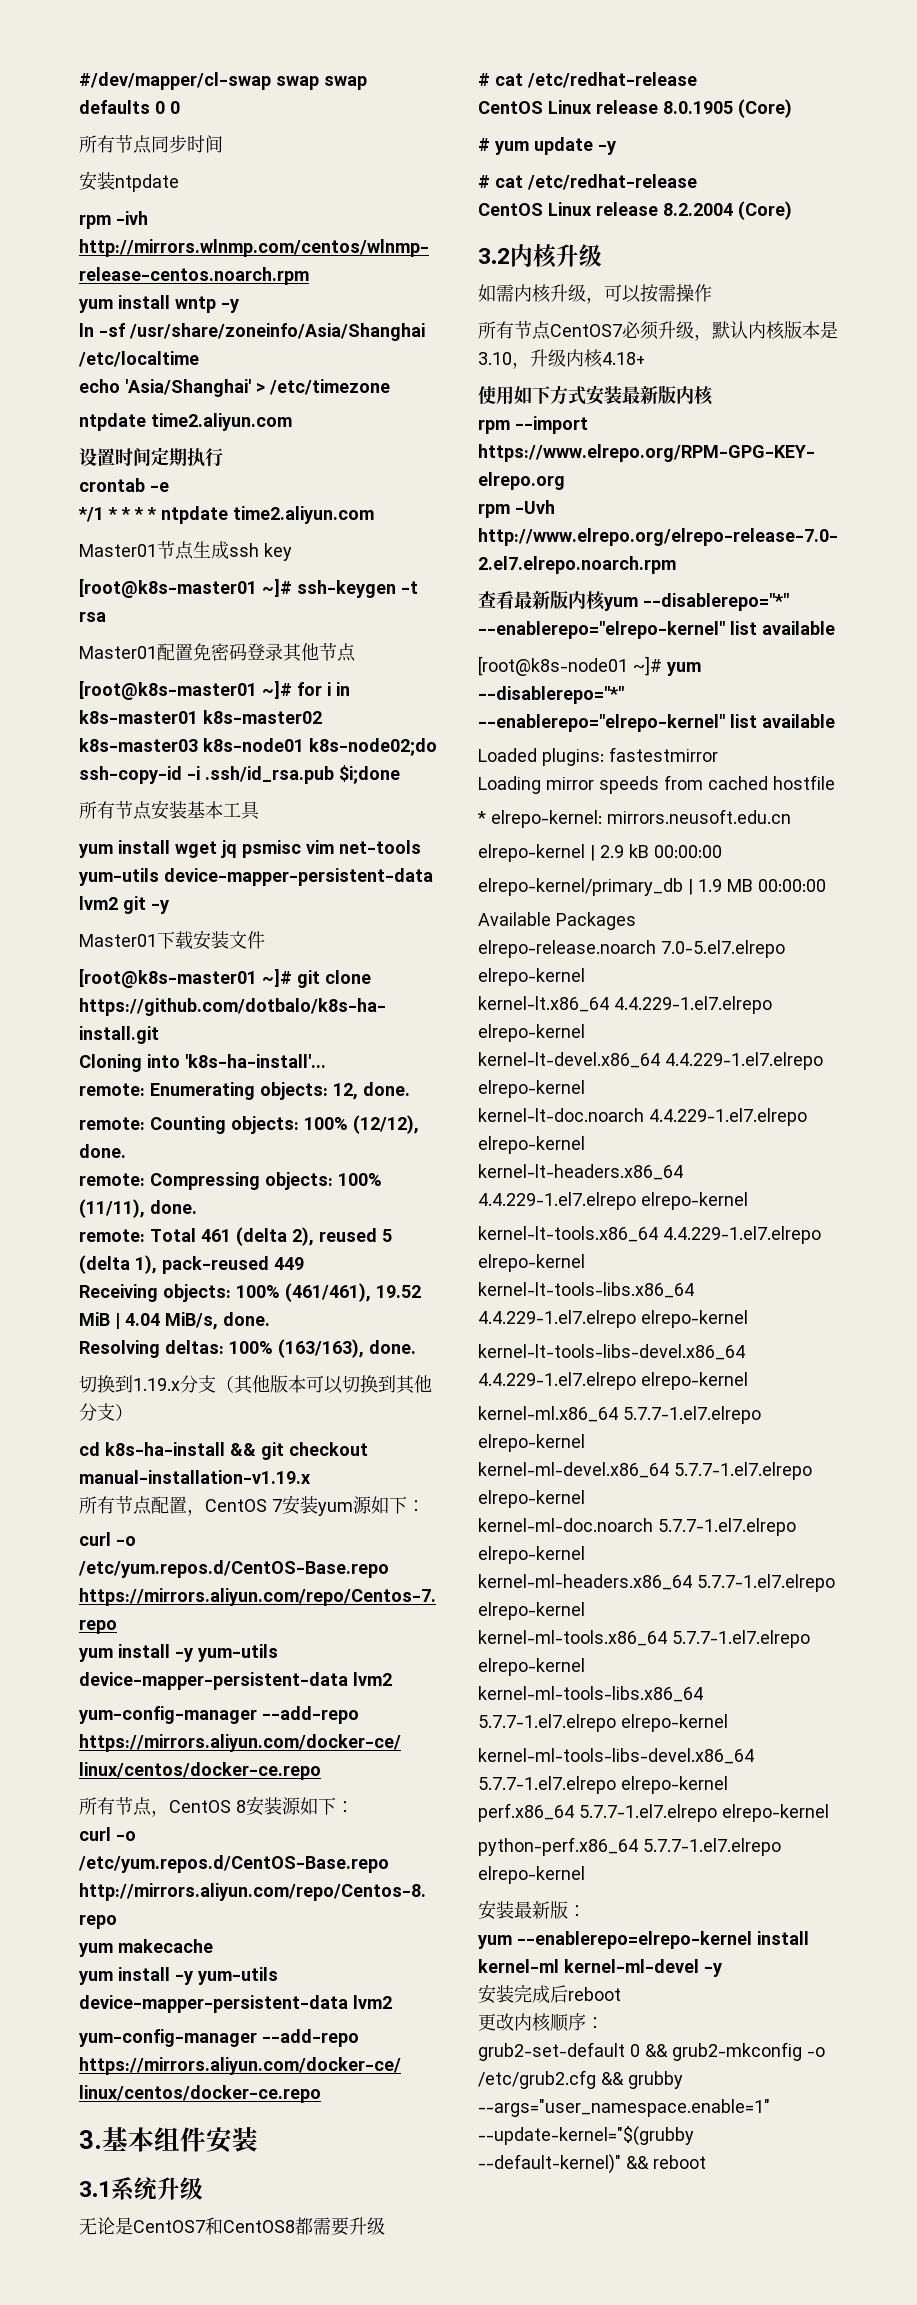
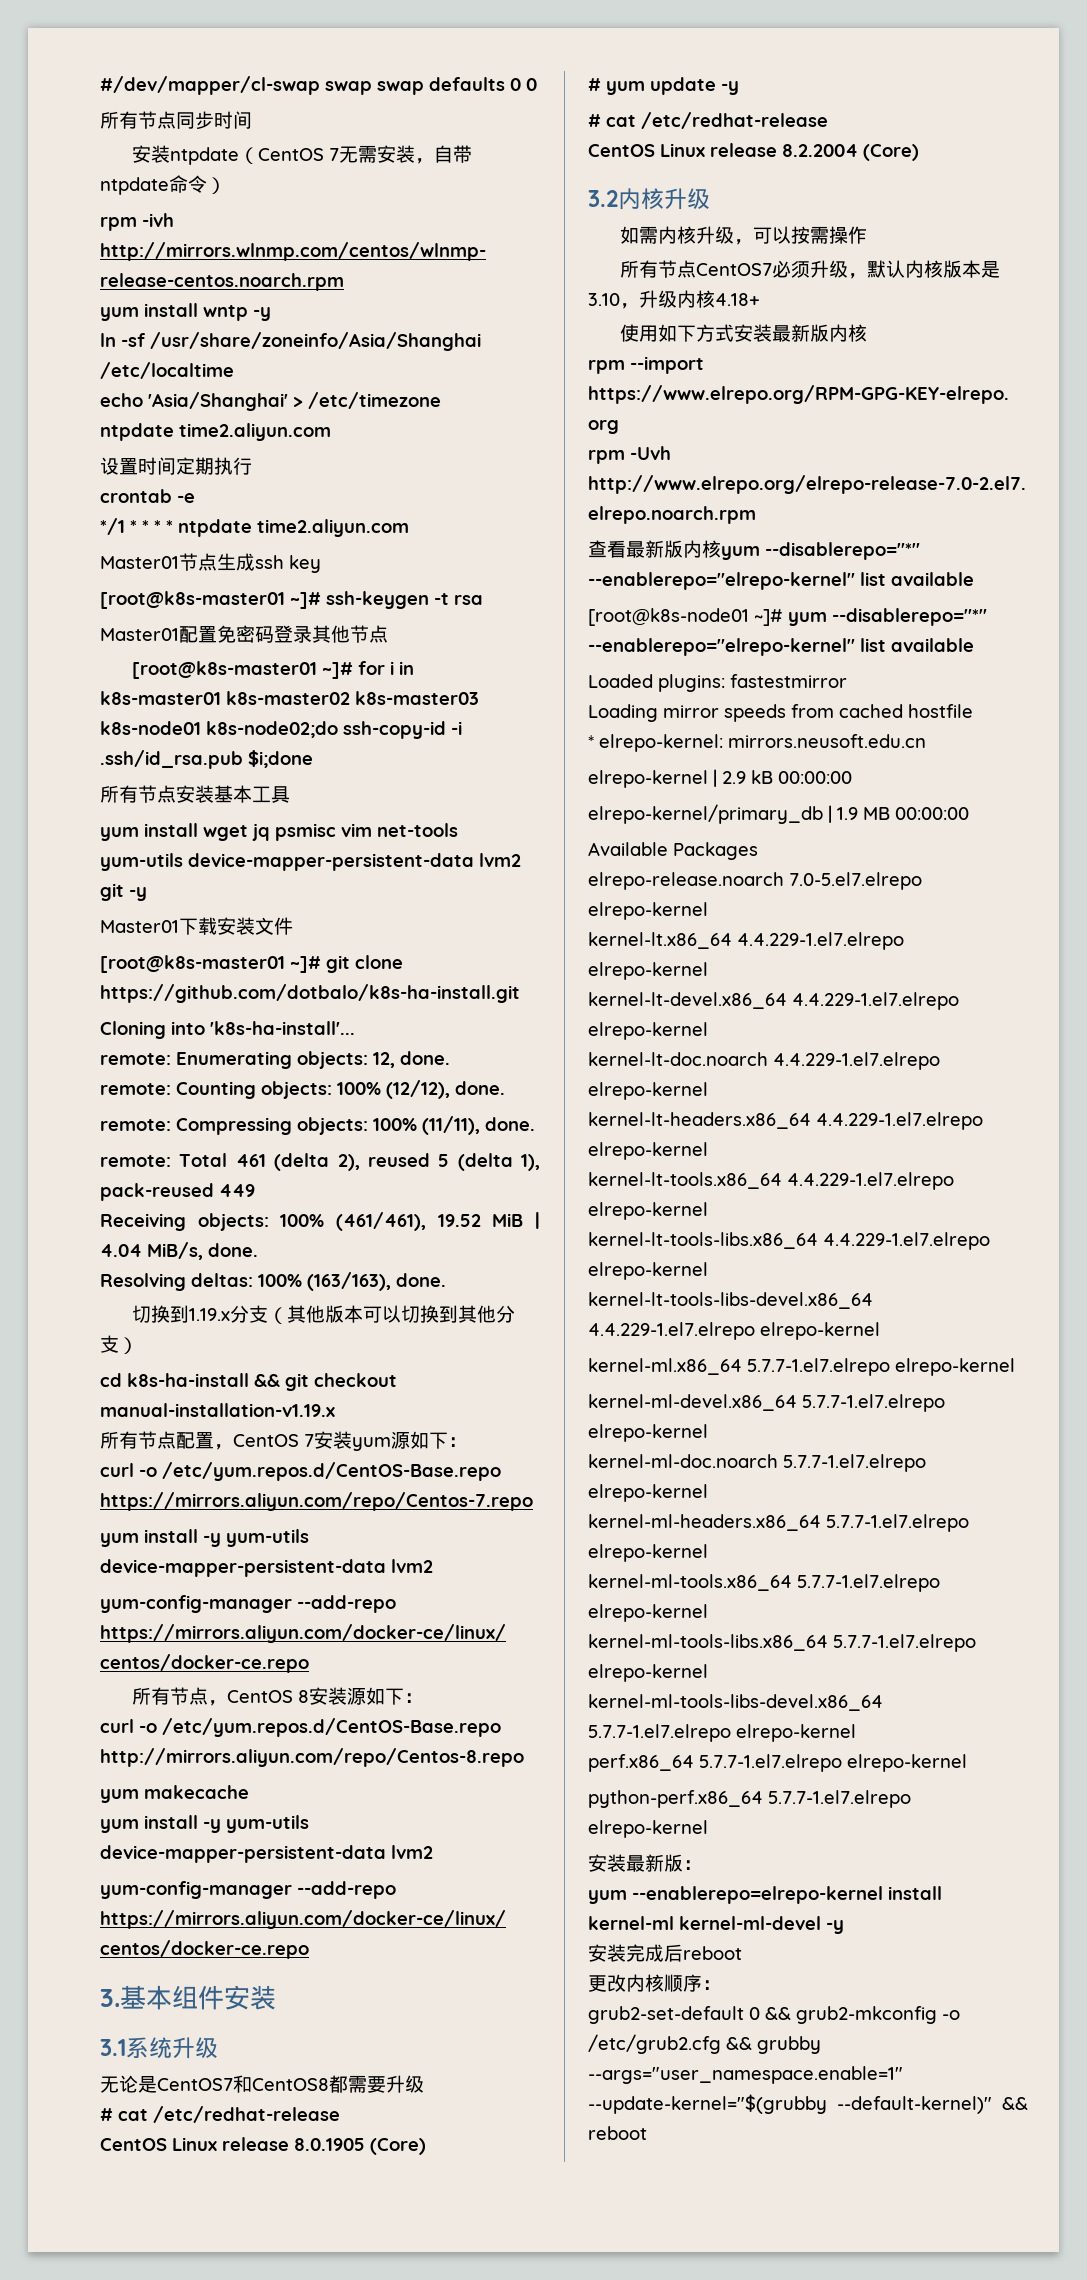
(179, 183) none -> [239,145,473,164] [100,175,226,195] （CentOS 7无需安装，自带ntpdate命令）

